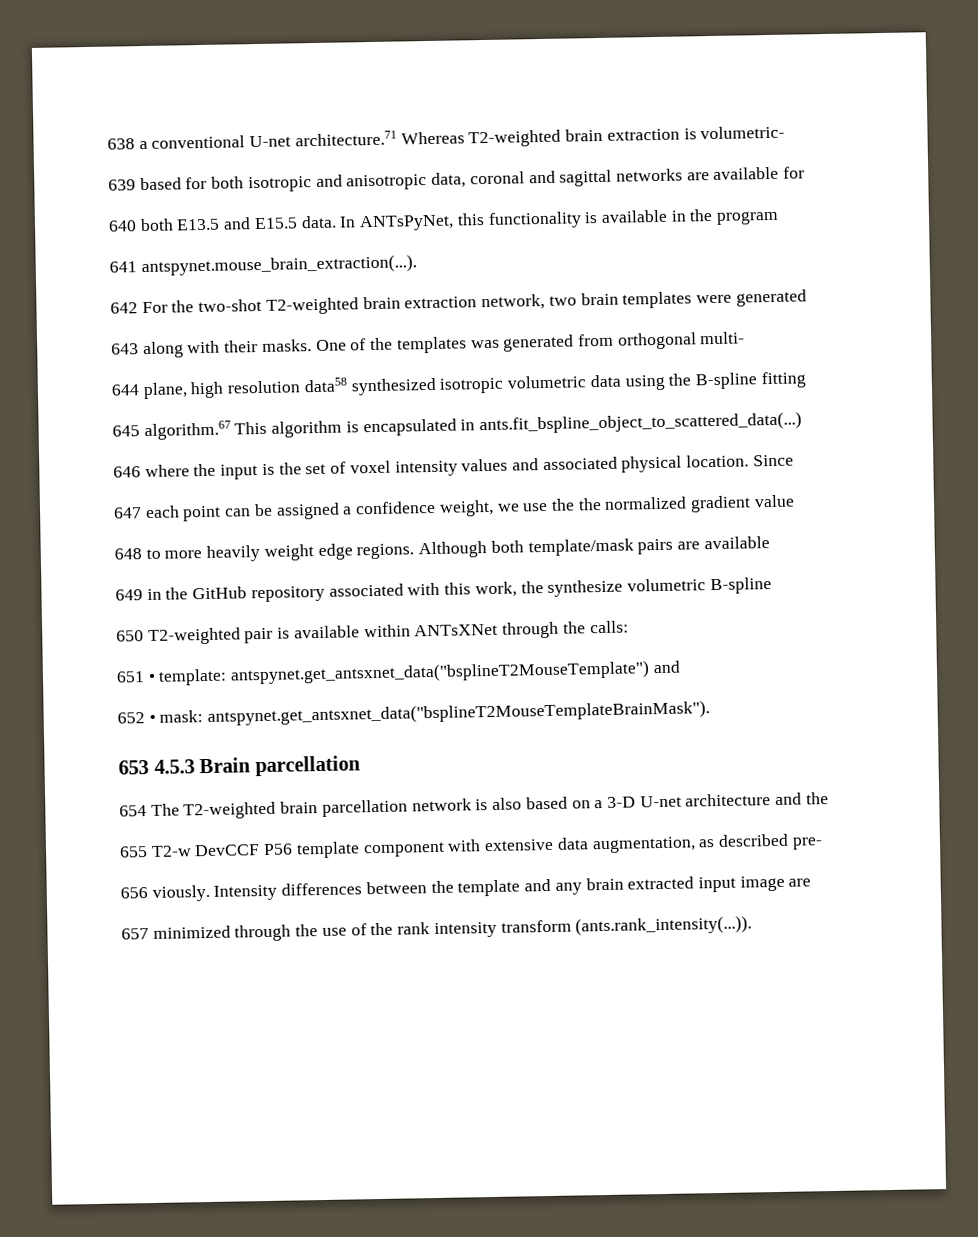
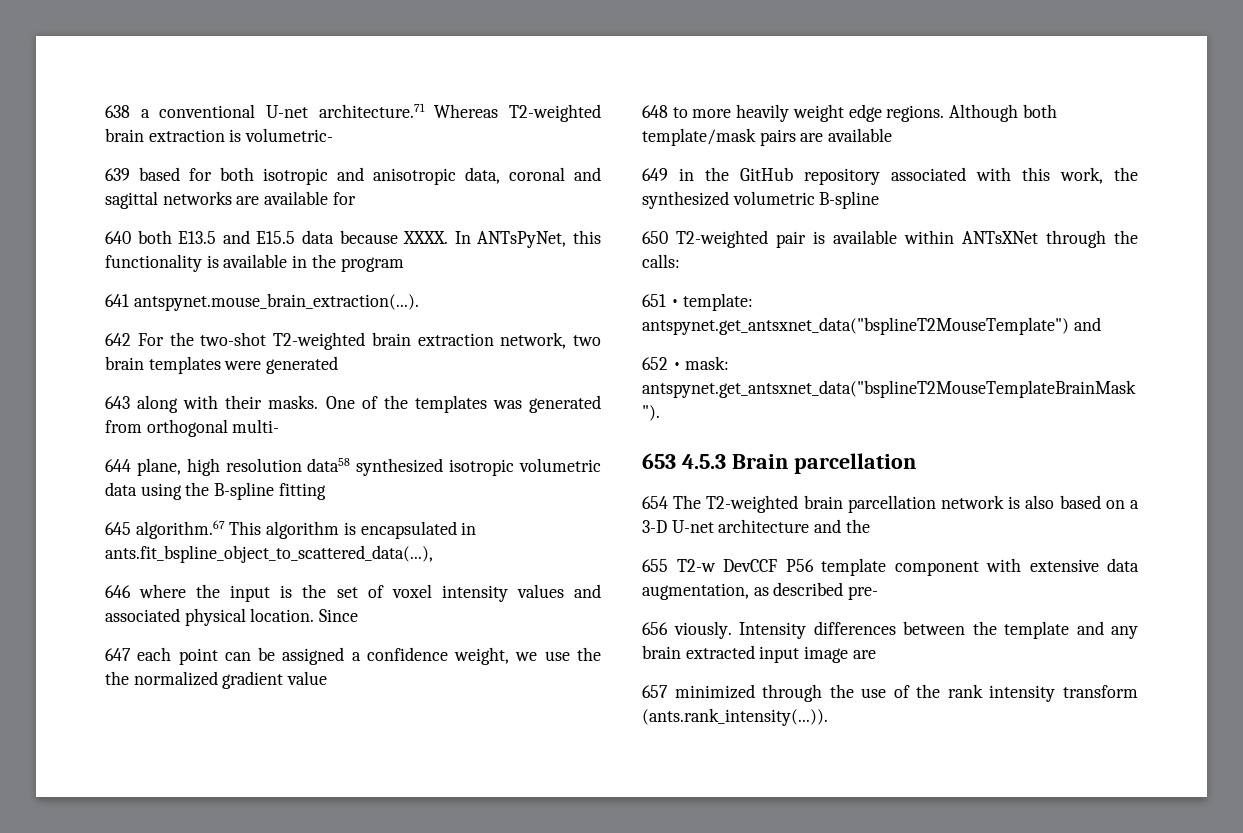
[300,215,337,229] data. -> [302,230,449,244] data because XXXX.
[479,411,803,435] ants.fit_bspline_object_to_scattered_data(...) -> [105,545,433,563] ants.fit_bspline_object_to_scattered_data(...),
[547,579,624,597] synthesize -> [642,191,729,209] synthesized

